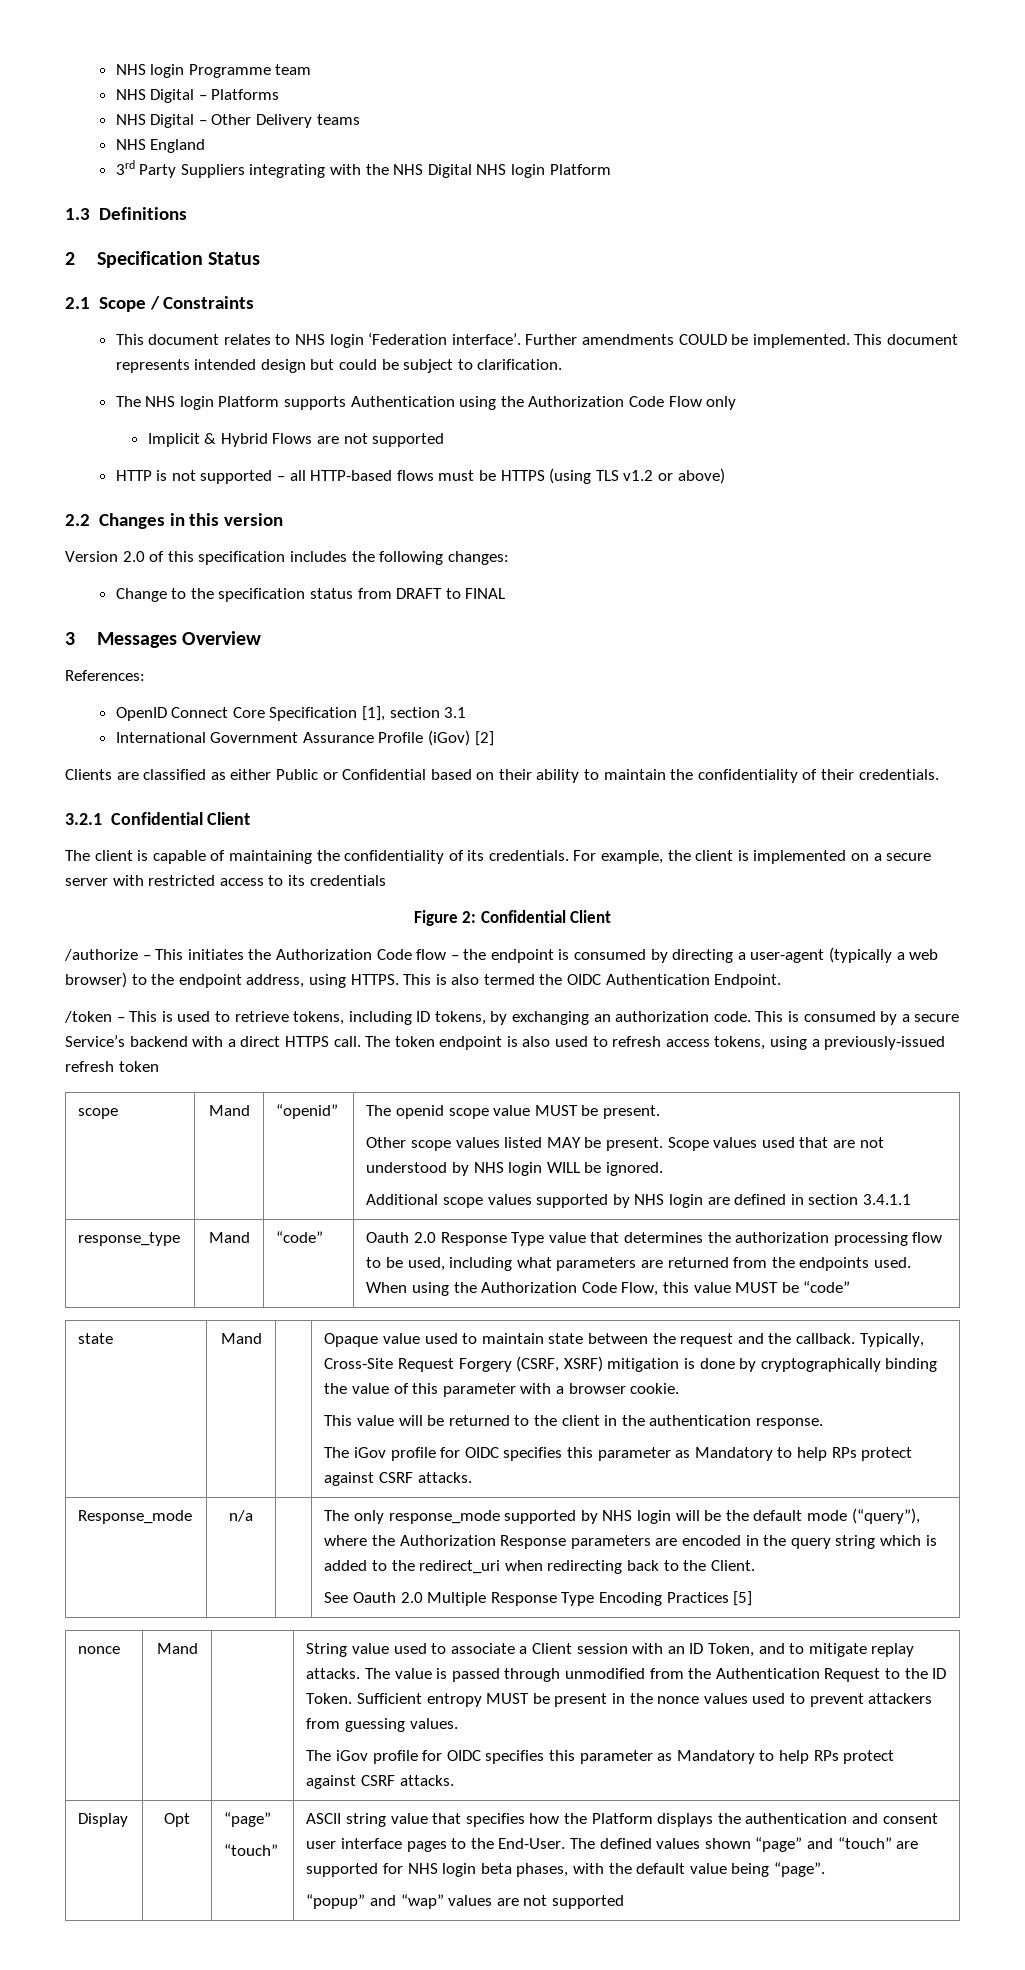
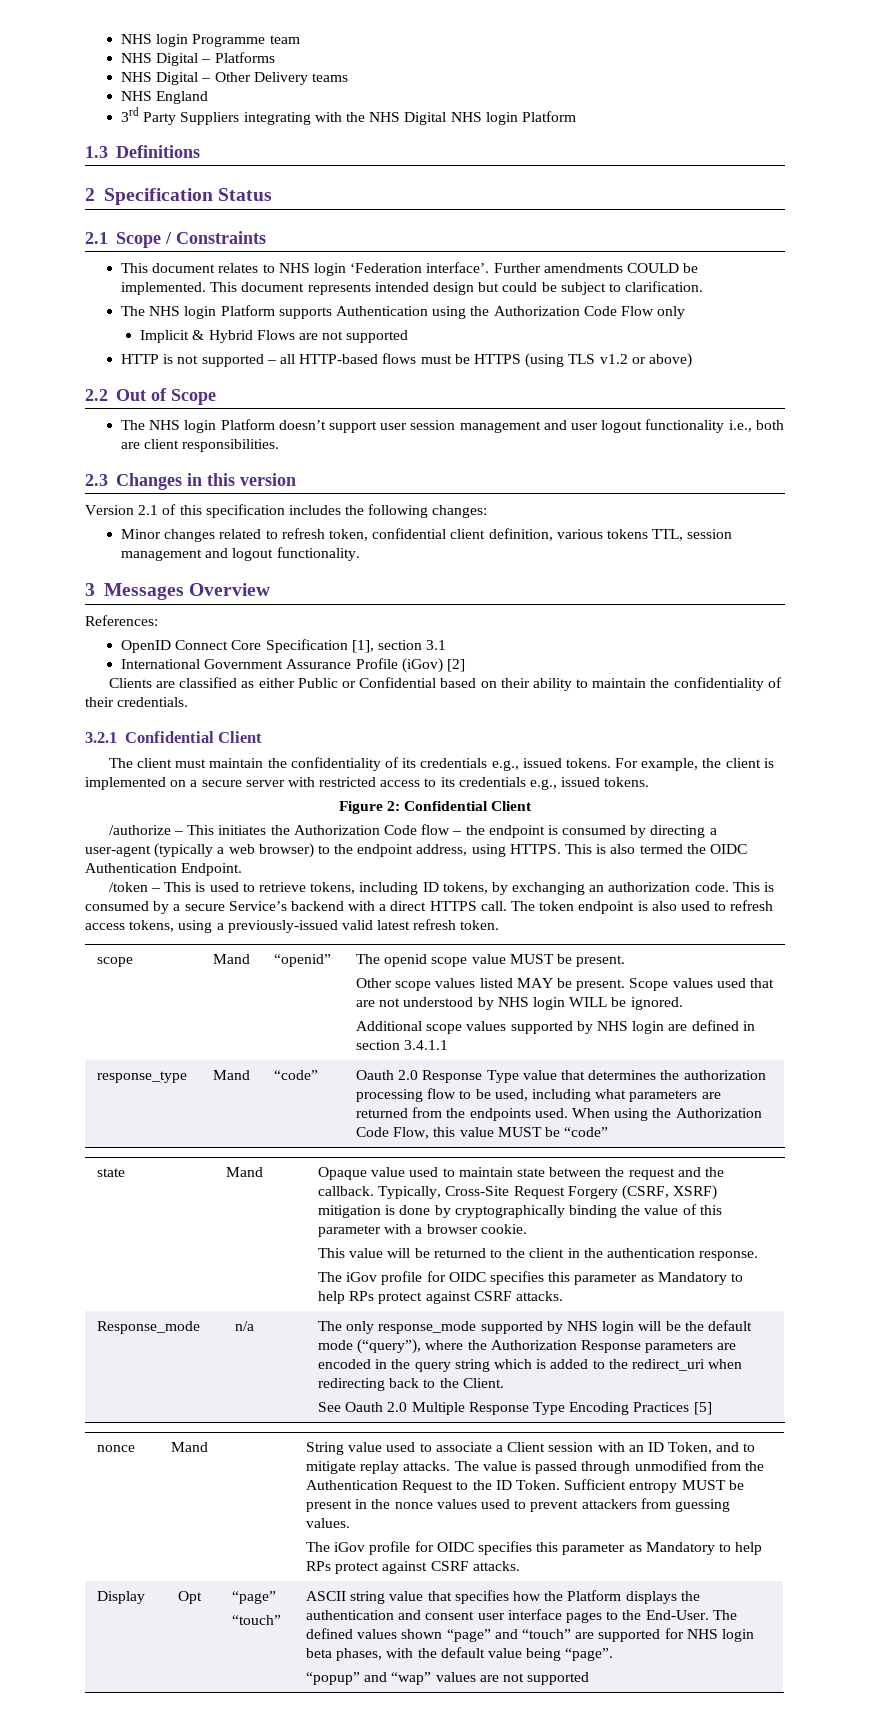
(90, 520) none -> [115,388,216,405] [121,419,784,433] [121,439,280,452] [85,474,108,486] Out of Scope // The NHS login Platform doesn’t support user session management and user logout functionality i.e., both are client responsibilities. // 2.3
[122,551,145,562] 2.0 -> [138,505,159,515] 2.1
[115,588,506,602] Change to the specification status from DRAFT to FINAL -> [121,528,733,542] [121,547,360,561] Minor changes related to refresh token, confidential client definition, various tokens TTL, session management and logout functionality.
[137,850,569,864] is capable of maintaining the confidentiality of its credentials. -> [175,757,611,771] must maintain the confidentiality of its credentials e.g., issued tokens.
(386, 880) none -> [530,777,650,790] e.g., issued tokens.
[65,1061,159,1072] refresh token -> [341,919,500,930] valid latest refresh token.

